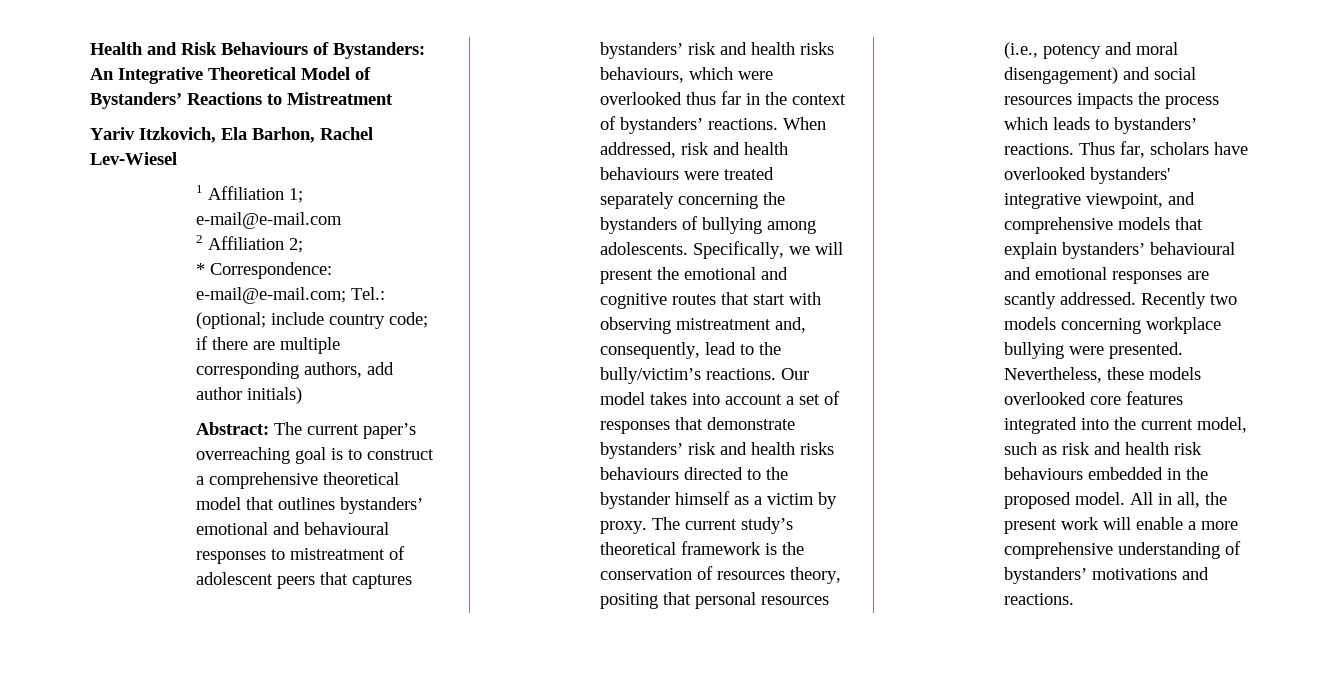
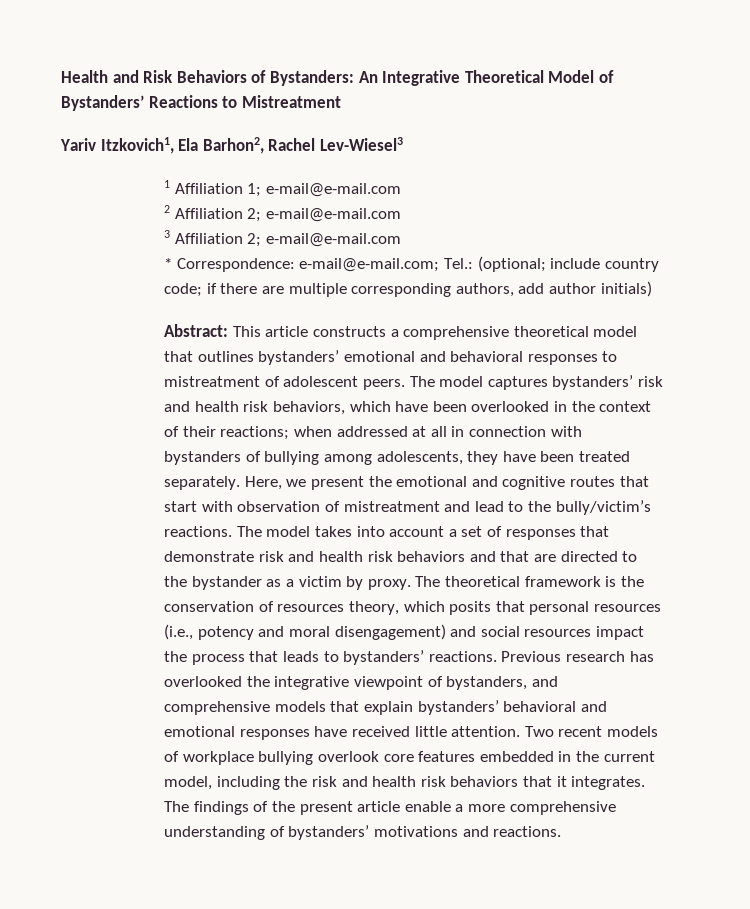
[221,42,308,55] Behaviours -> [176,70,247,83] Behaviors
[139,127,373,143] [90,152,177,165] Itzkovich, Ela Barhon, Rachel Lev-Wiesel -> [100,137,403,154] Itzkovich1, Ela Barhon2, Rachel Lev-Wiesel3
(303, 245) none -> [266,208,402,222] [164,230,402,247] e-mail@e-mail.com // 3 Affiliation 2; e-mail@e-mail.com
[273,422,416,439] [195,447,434,464] The current paper’s overreaching goal is to construct -> [232,326,387,337] This article constructs
[303,522,389,535] behavioural -> [450,351,524,362] behavioral
[276,572,348,589] peers that -> [363,376,484,390] peers. The model
[799,42,834,55] [599,67,773,83] [599,91,846,105] [599,116,826,134] [599,142,788,158] [599,167,774,180] [599,192,785,209] [599,216,816,234] [599,241,843,259] risks behaviours, which were overlooked thus far in the context of bystanders’ reactions. When addressed, risk and health behaviours were treated separately concerning the bystanders of bullying among adolescents. Specifically, we will -> [243,401,652,415] [164,426,582,440] [164,451,630,465] [164,476,307,490] risk behaviors, which have been overlooked in the context of their reactions; when addressed at all in connection with bystanders of bullying among adolescents, they have been treated separately. Here, we
[599,317,806,334] [599,342,700,359] observing mistreatment and, consequently, -> [237,501,471,512] observation of mistreatment and
[780,368,809,380] Our -> [236,526,262,537] The
[599,442,834,459] [599,467,679,480] bystanders’ risk and health risks behaviours -> [258,551,556,562] risk and health risk behaviors and that are
[674,491,730,505] himself -> (262, 583) none
[684,517,793,534] current study’s -> (441, 581) none
[599,593,658,609] positing -> [403,601,492,615] which posits
[1076,93,1133,109] impacts -> [595,626,644,640] impact
[1003,117,1048,130] which -> [249,651,279,662] that
[1078,141,1248,158] [1003,167,1170,184] [1003,193,1163,209] Thus far, scholars have overlooked bystanders' integrative viewpoint, -> [501,651,654,662] [164,676,528,690] Previous research has overlooked the integrative viewpoint of bystanders,
[1149,242,1235,255] behavioural -> [503,701,577,712] behavioral
[1186,271,1209,280] [1003,292,1237,309] [1003,317,1221,334] [1003,342,1183,359] [1003,367,1201,383] [1003,391,1183,405] [1003,417,1109,434] are scantly addressed. Recently two models concerning workplace bullying were presented. Nevertheless, these models overlooked core features integrated into -> [314,726,658,737] [164,751,572,765] have received little attention. Two recent models of workplace bullying overlook core features embedded in
[1003,442,1202,455] [1003,467,1208,480] [1003,492,1227,509] [1003,517,1131,534] such as risk and health risk behaviours embedded in the proposed model. All in all, the present work will -> [216,776,646,790] [164,801,401,815] including the risk and health risk behaviors that it integrates. The findings of the present article

